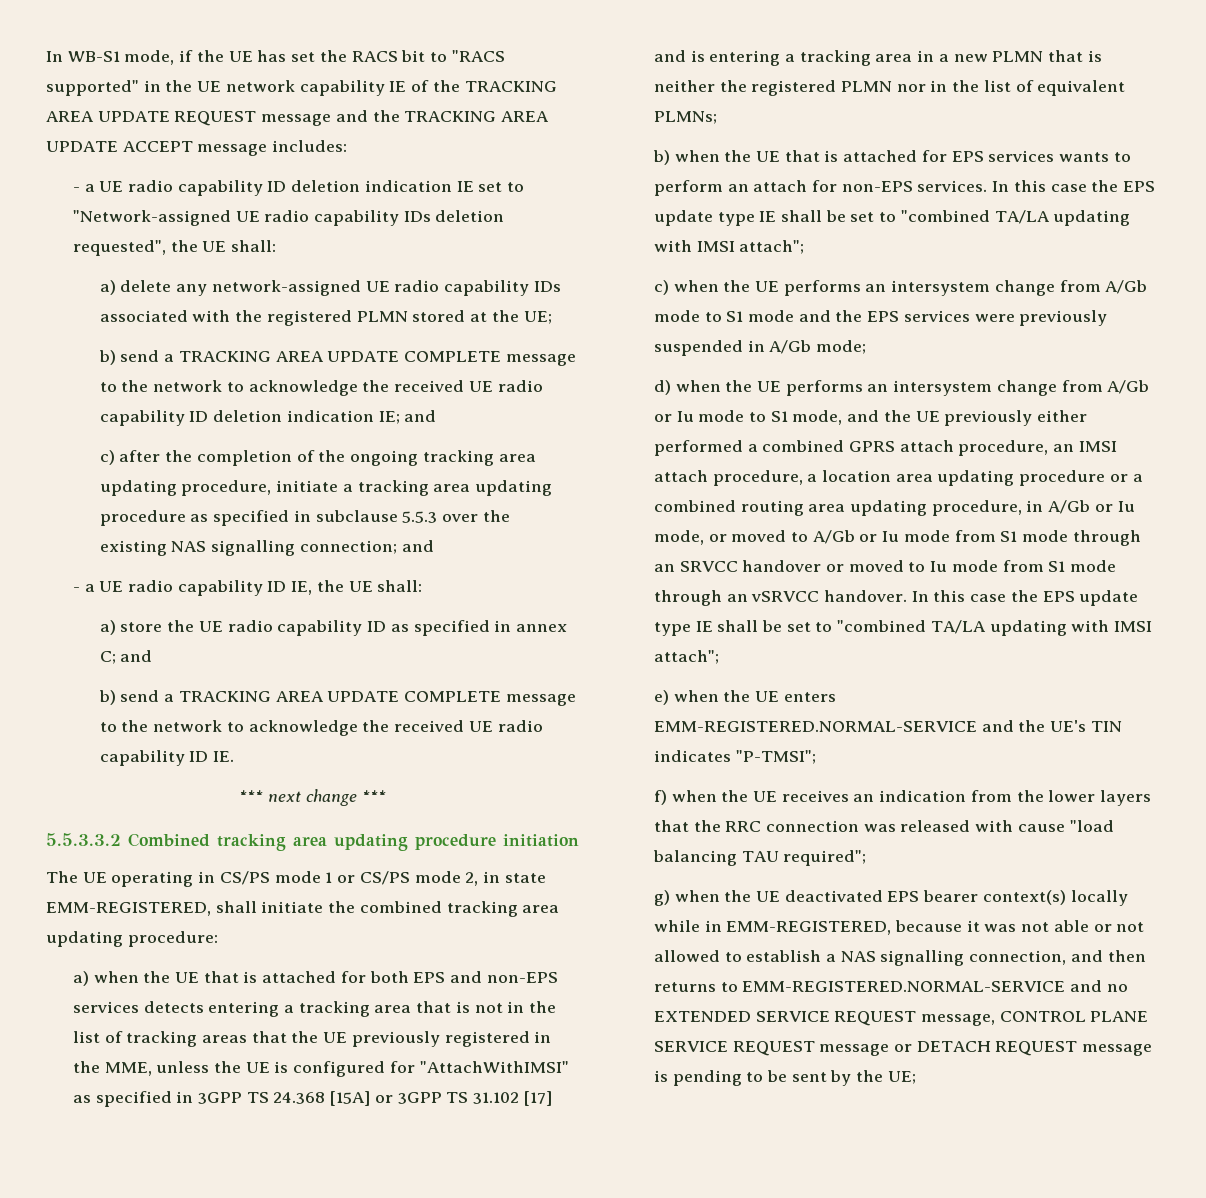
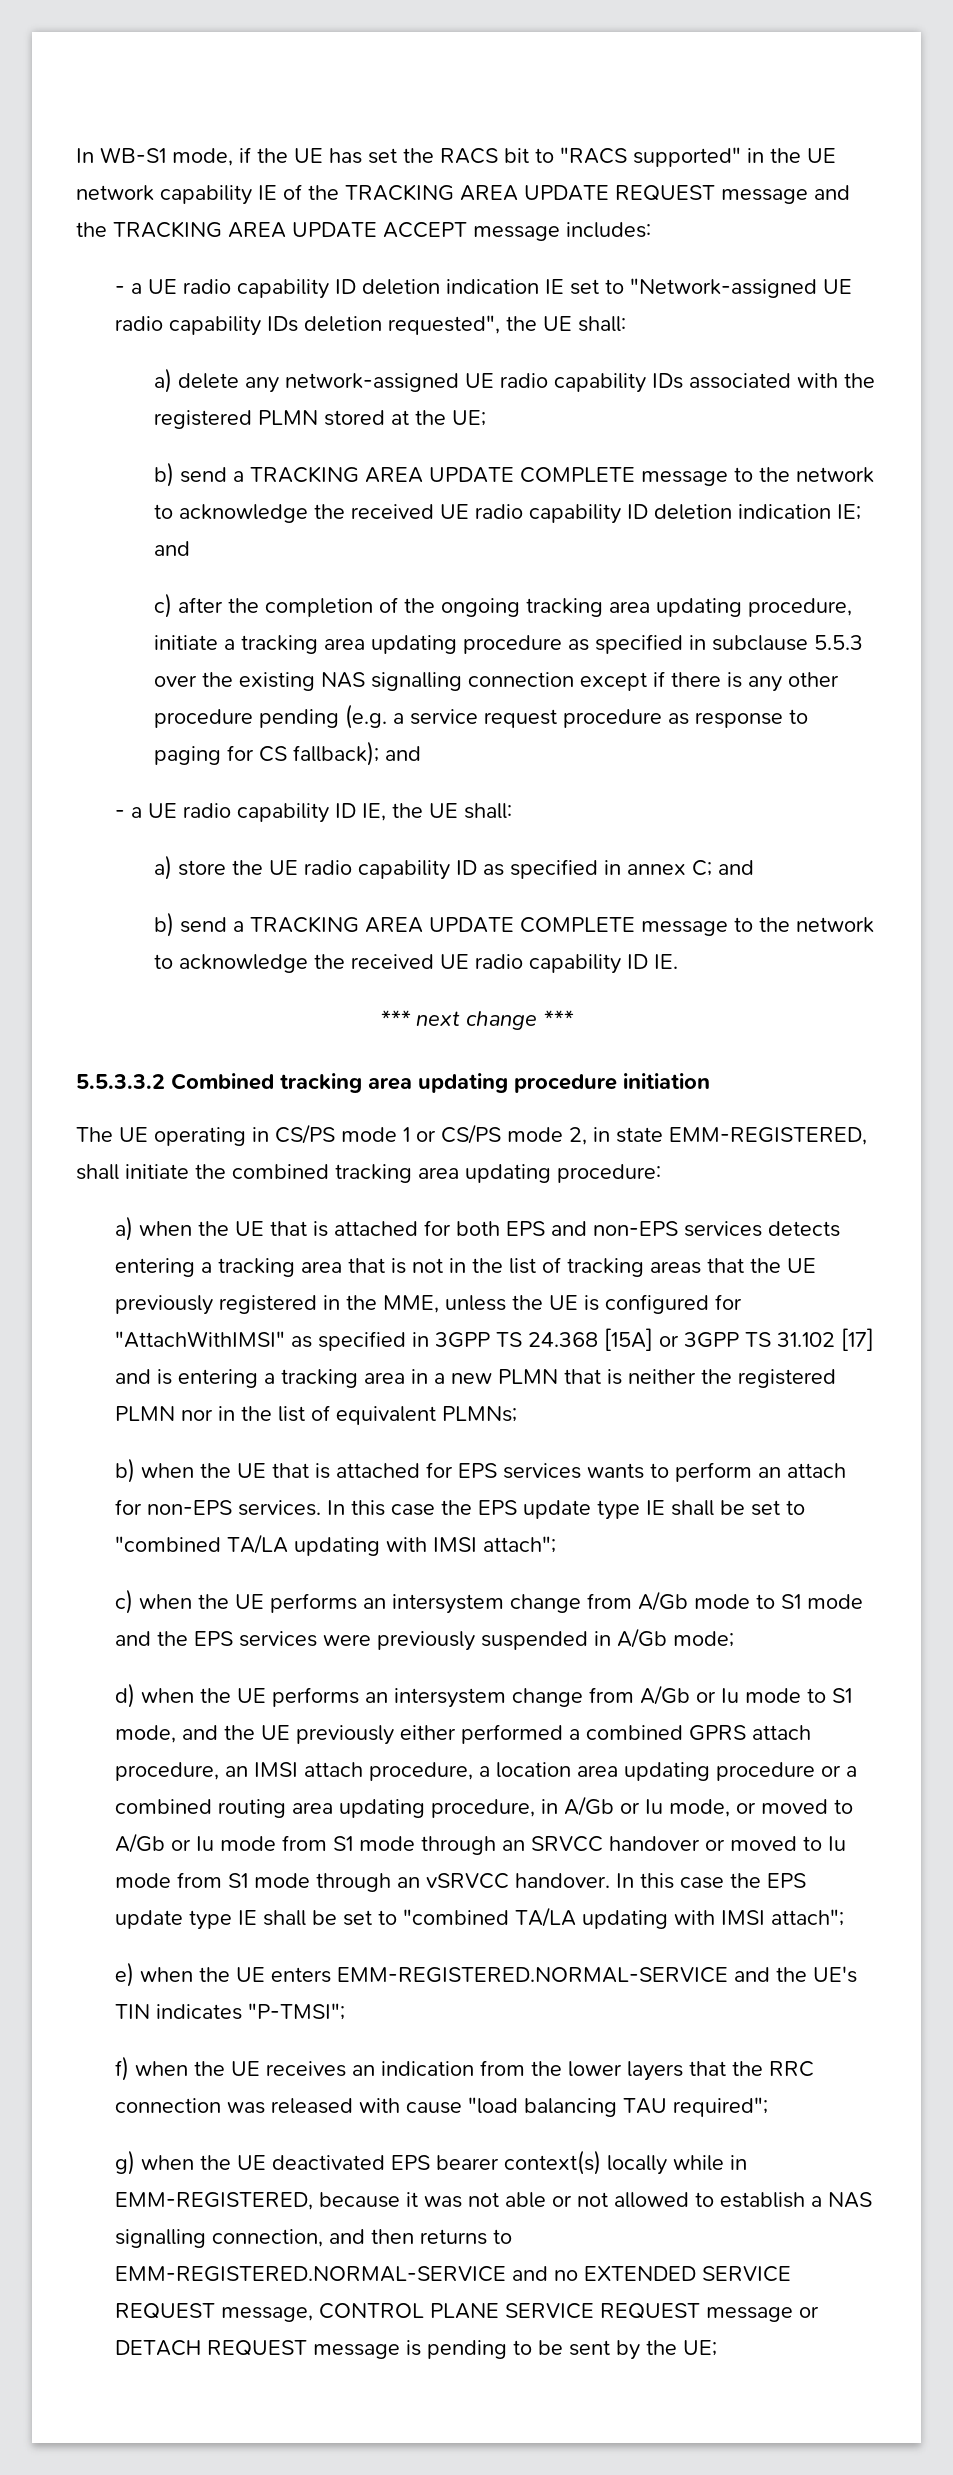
[299,540,397,554] connection; -> [468,671,840,692] [154,704,809,729] [154,741,380,766] connection except if there is any other procedure pending (e.g. a service request procedure as response to paging for CS fallback);

